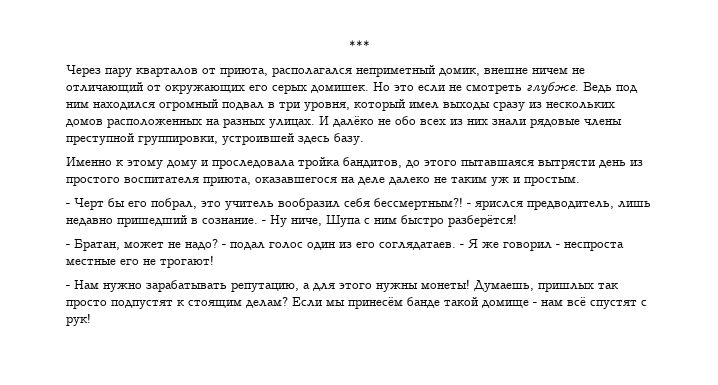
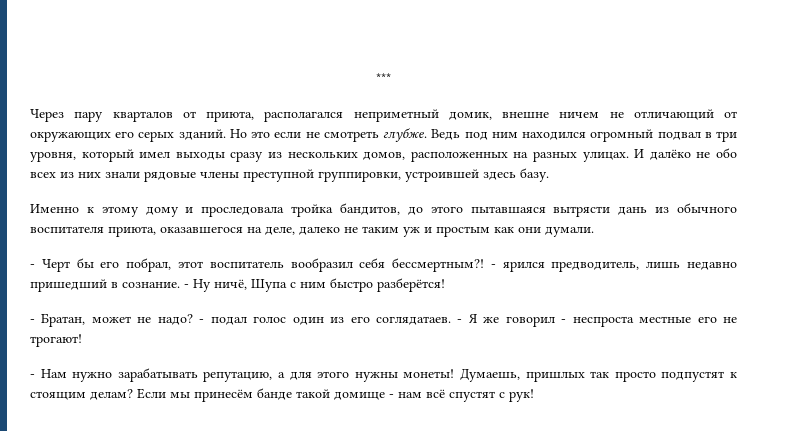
[311,84,369,93] домишек. -> [178,129,226,140] зданий.
[66,118,103,127] домов -> [363,152,406,160] домов,
[599,160,643,168] [66,176,120,186] день из простого -> [618,203,737,215] дань из обычного
[358,177,385,185] деле -> [265,227,295,235] деле,
[524,176,580,186] простым. -> [436,226,594,237] простым как они думали.
[201,201,274,210] это учитель -> [177,261,284,268] этот воспитатель
[475,200,523,210] ярислся -> [502,261,545,272] ярился
[291,218,322,226] ниче, -> [214,279,247,290] ничё,

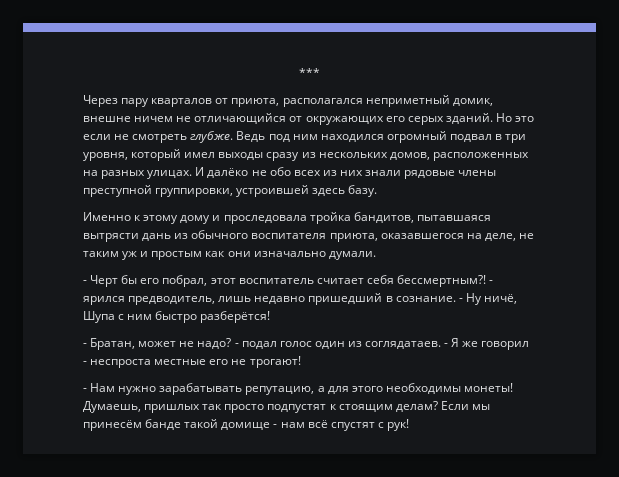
[633,109,714,120] отличающий -> [194,113,287,124] отличающийся
[407,206,463,215] до этого -> (414, 217) none
[299,227,340,235] далеко -> (516, 237) none
(541, 230) none -> [253,251,326,257] изначально
[290,258,353,272] вообразил -> [316,278,364,284] считает
[350,316,370,323] его -> (362, 344) none
[354,372,398,382] нужны -> [385,383,461,394] необходимы

